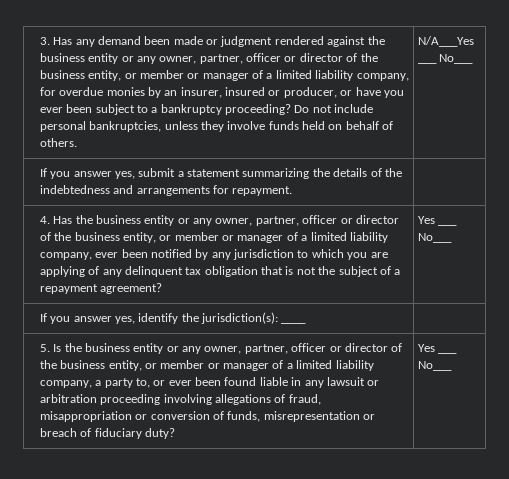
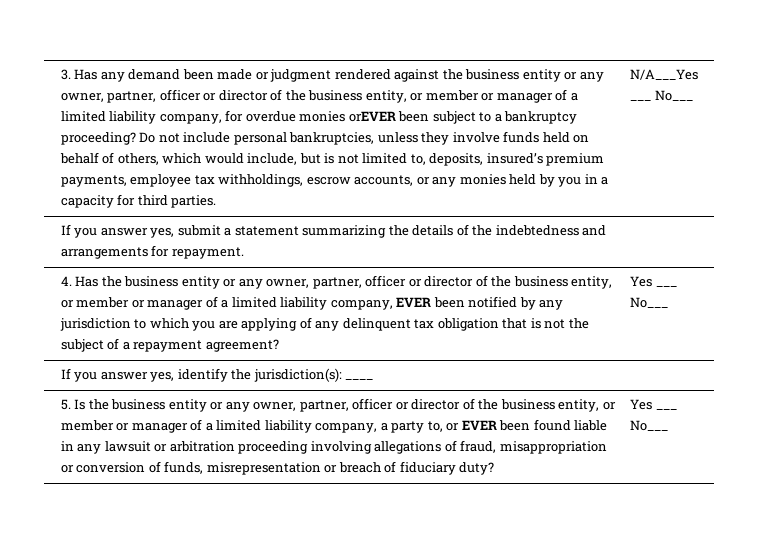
[147,87,404,98] [39,107,63,113] by an insurer, insured or producer, or have you ever -> [348,111,396,122] orEVER
[39,138,77,147] others. -> [117,153,605,166] [60,174,609,187] [60,194,217,208] others, which would include, but is not limited to, deposits, insured’s premium payments, employee tax withholdings, escrow accounts, or any monies held by you in a capacity for third parties.
[95,252,119,258] ever -> [396,297,432,307] EVER
[168,380,192,386] ever -> [461,420,497,430] EVER

